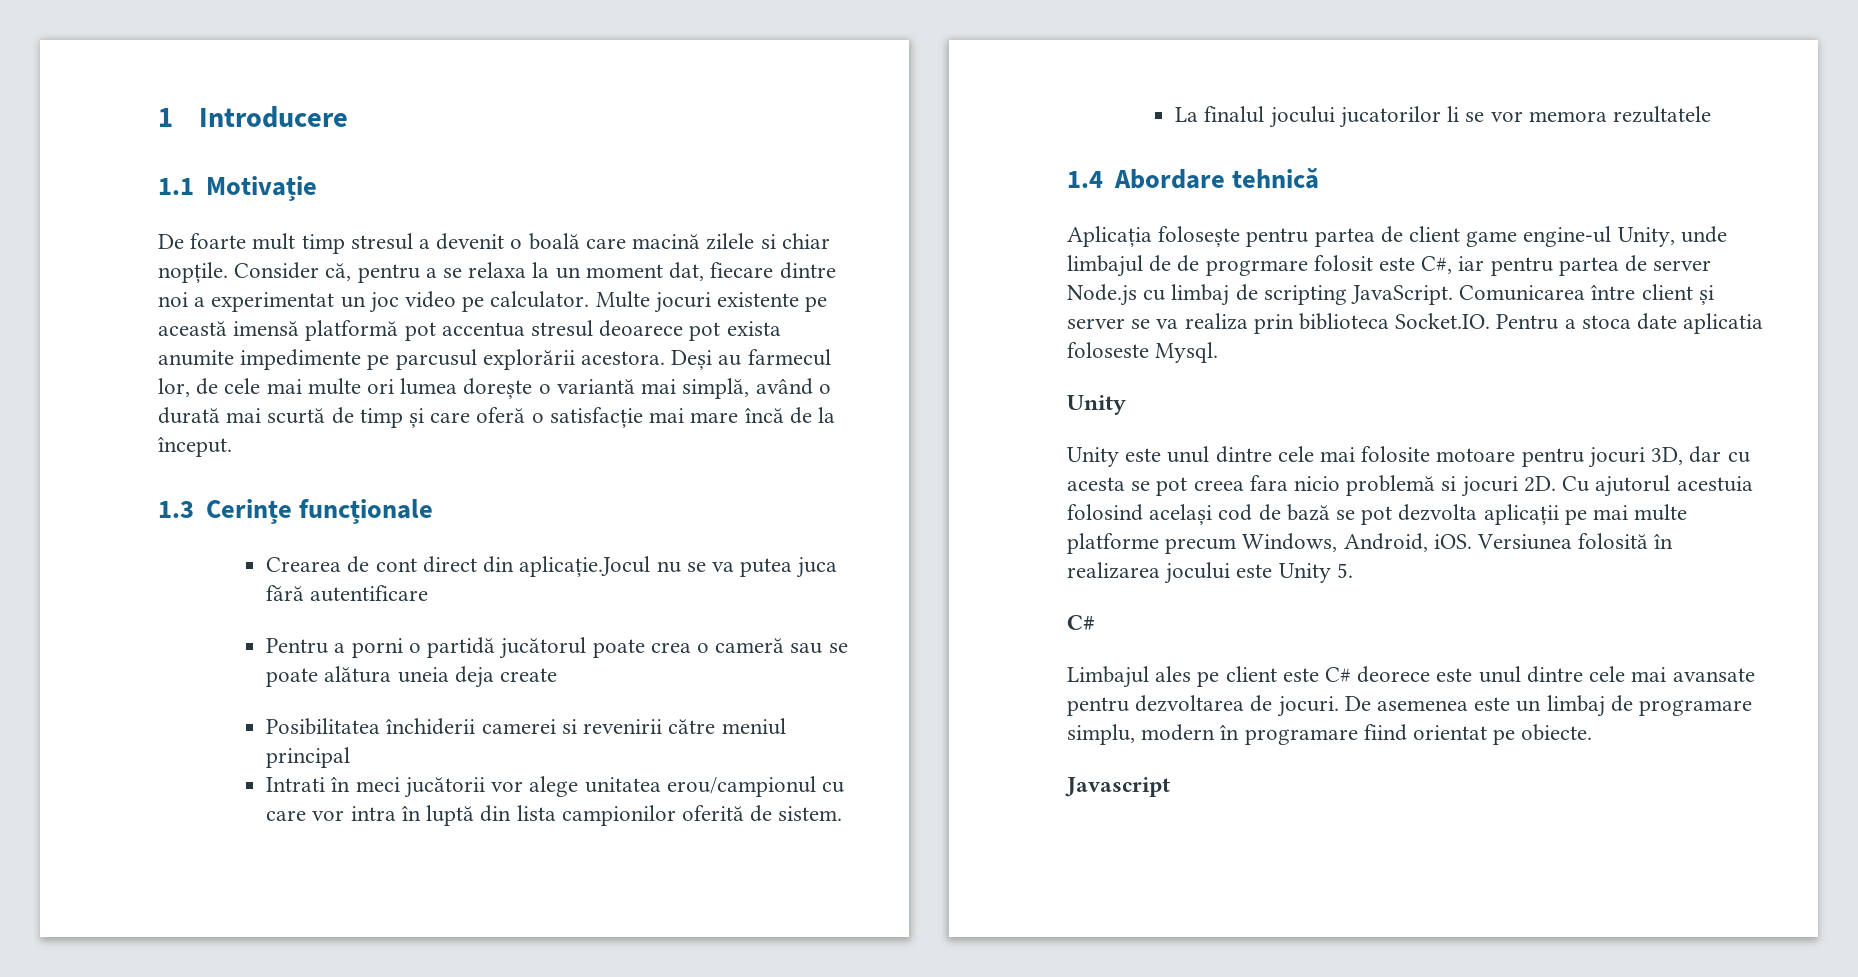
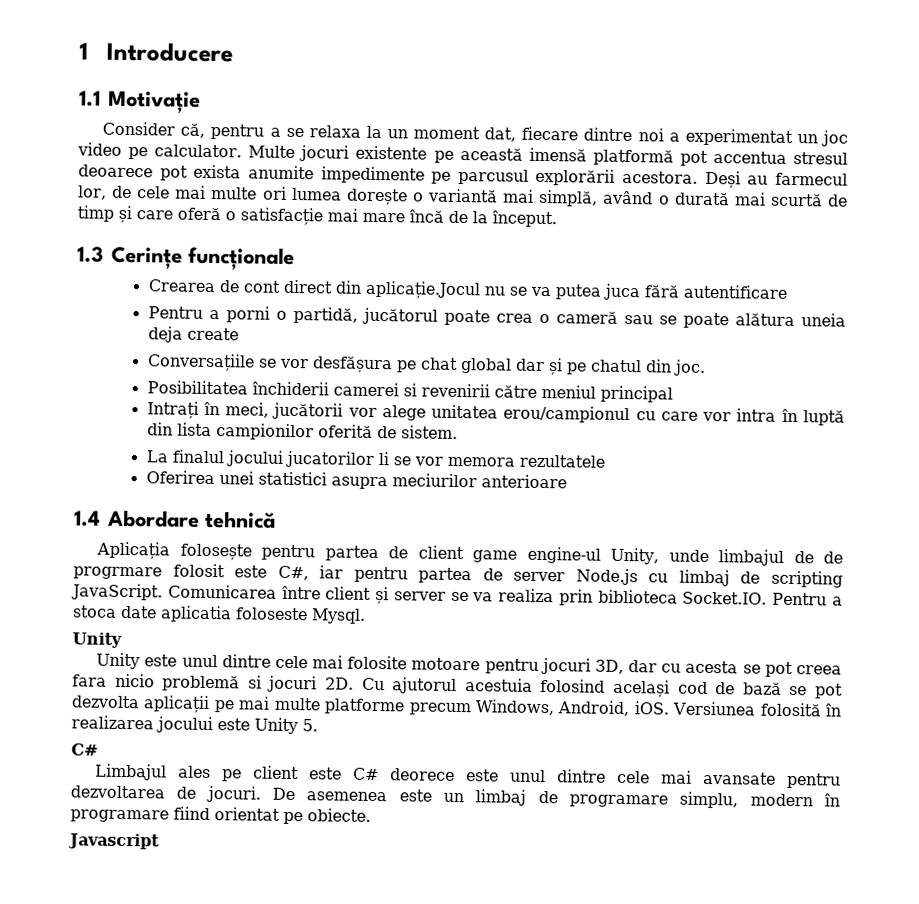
[158,233,830,254] [158,262,228,283] De foarte mult timp stresul a devenit o boală care macină zilele si chiar nopțile. -> (201, 102) none
[427,637,496,658] partidă -> [292,306,358,324] partidă,
(558, 675) none -> [146,353,706,376] // Conversațiile se vor desfășura pe chat global dar și pe chatul din joc.
[266,776,400,792] Intrati în meci -> [146,401,270,419] Intrați în meci,
(1711, 114) none -> [145,470,567,490] // Oferirea unei statistici asupra meciurilor anterioare

